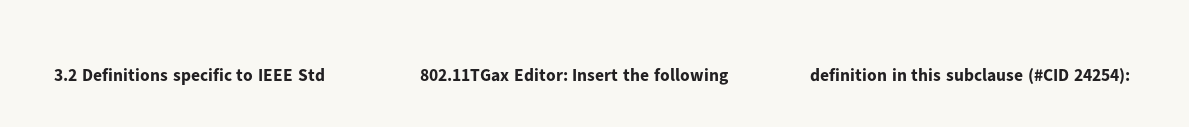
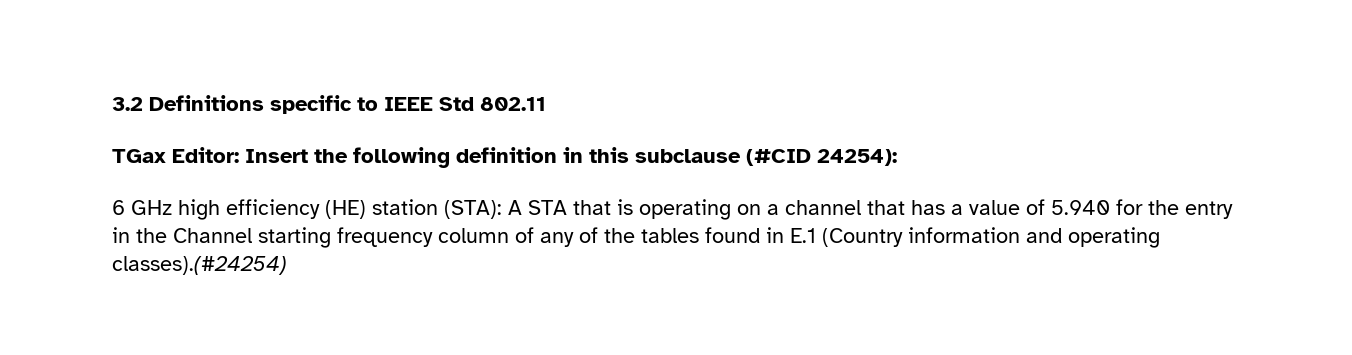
[420,69,509,82] 802.11TGax -> [480,97,546,111] [112,149,166,163] 802.11 // TGax
(1130, 76) none -> [112,199,1233,220] [112,227,1160,248] [112,256,287,275] // 6 GHz high efficiency (HE) station (STA): A STA that is operating on a channel that has a value of 5.940 for the entry in the Channel starting frequency column of any of the tables found in E.1 (Country information and operating classes).(#24254)

